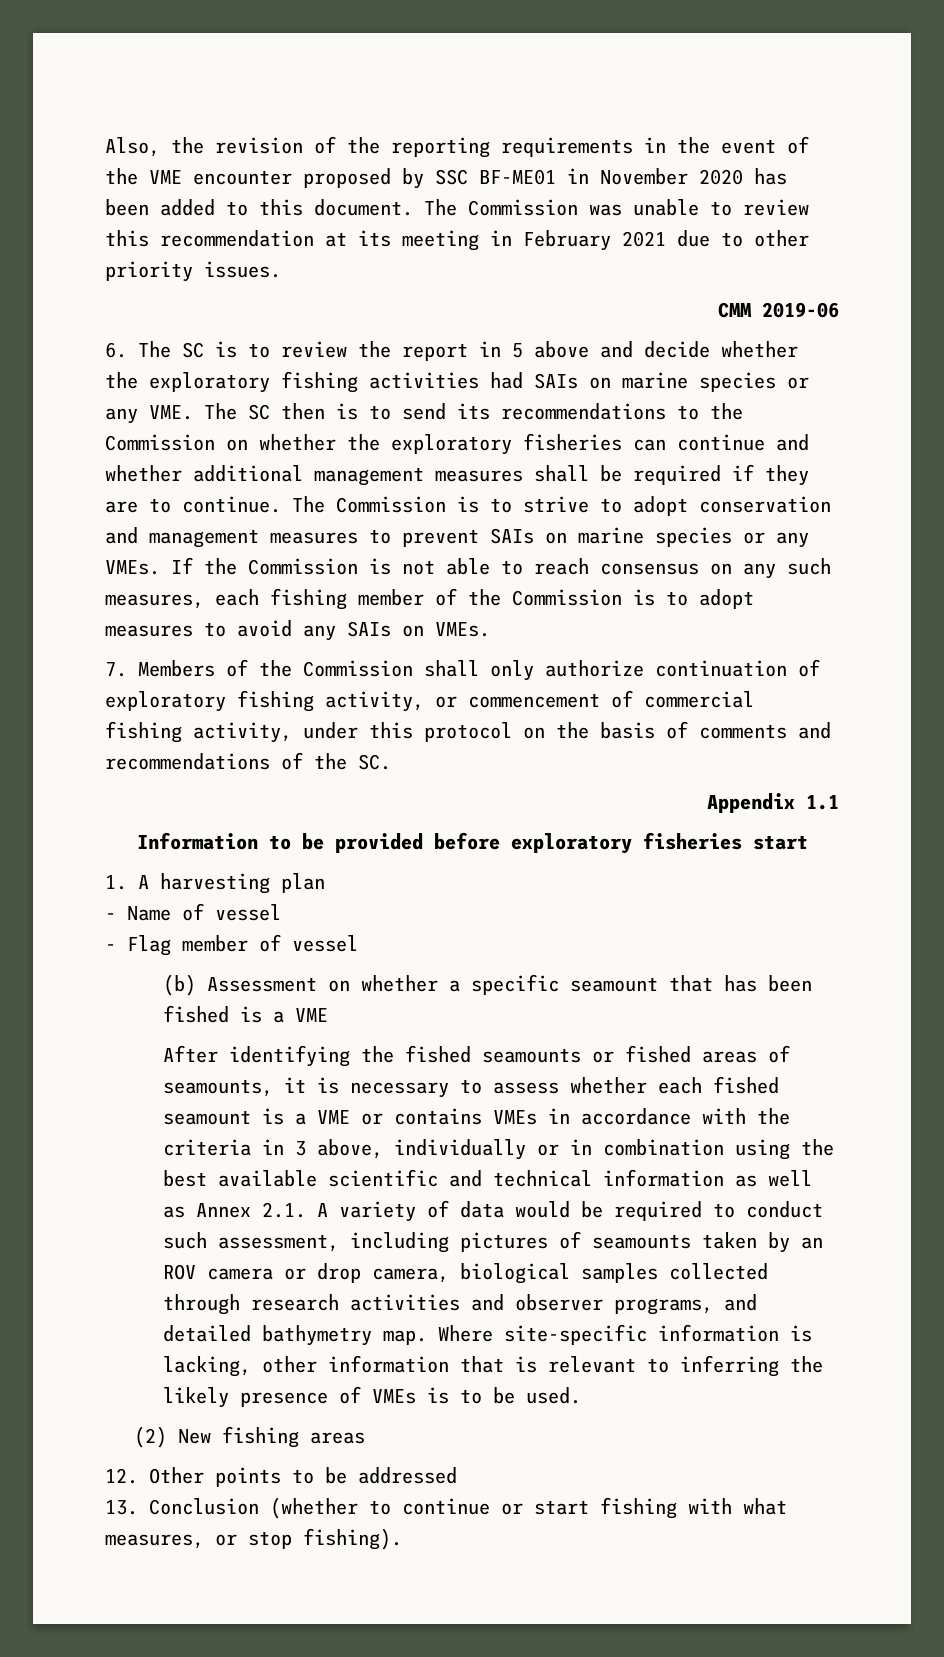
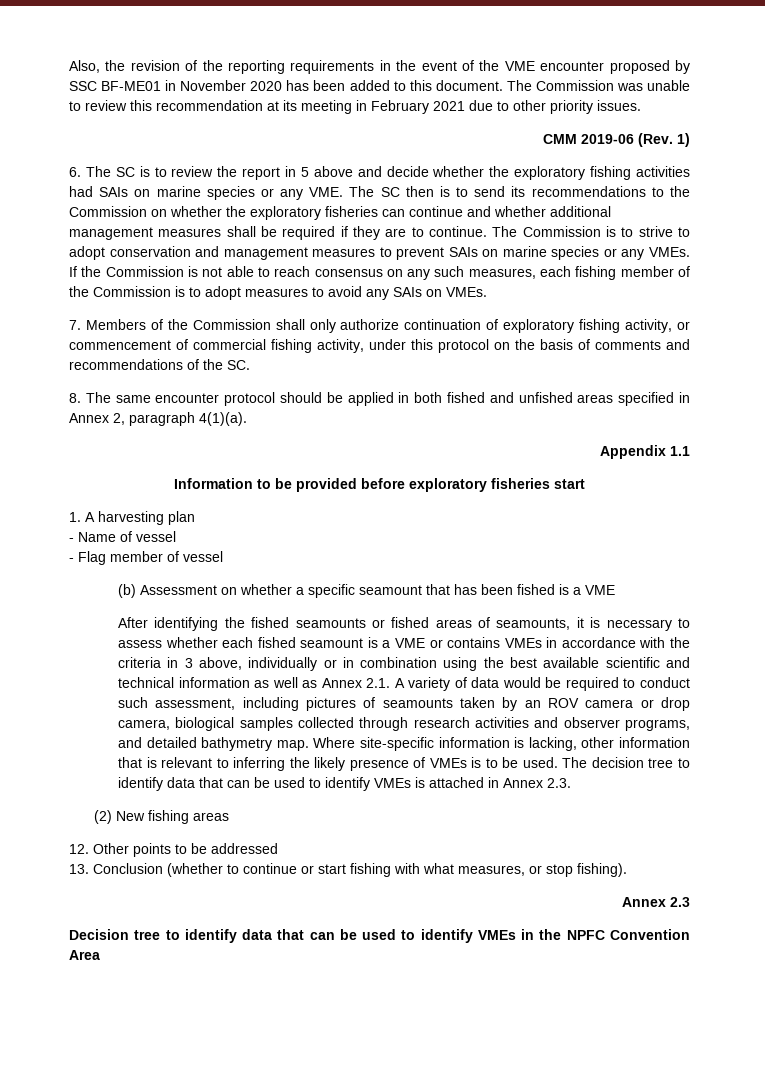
(839, 310) none -> [638,133,690,147] (Rev. 1)
(391, 762) none -> [69,392,690,406] [69,412,247,426] // 8. The same encounter protocol should be applied in both fished and unfished areas specified in Annex 2, paragraph 4(1)(a).
(582, 1395) none -> [562,757,691,768] [117,777,571,791] The decision tree to identify data that can be used to identify VMEs is attached in Annex 2.3.
(402, 1539) none -> [622,897,690,907] [69,929,690,943] [69,950,100,960] // Annex 2.3 // Decision tree to identify data that can be used to identify VMEs in the NPFC Convention Area

